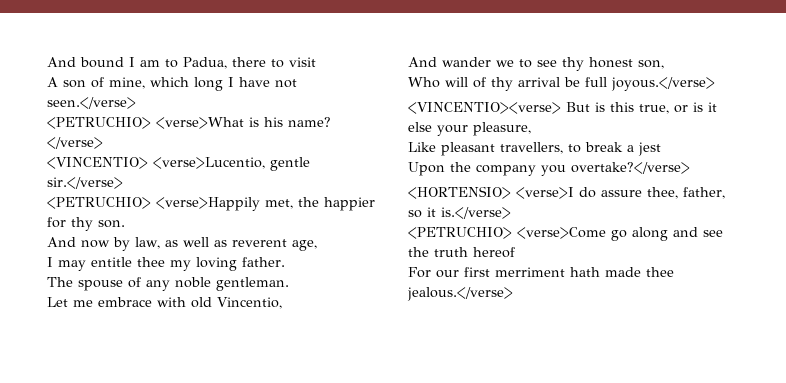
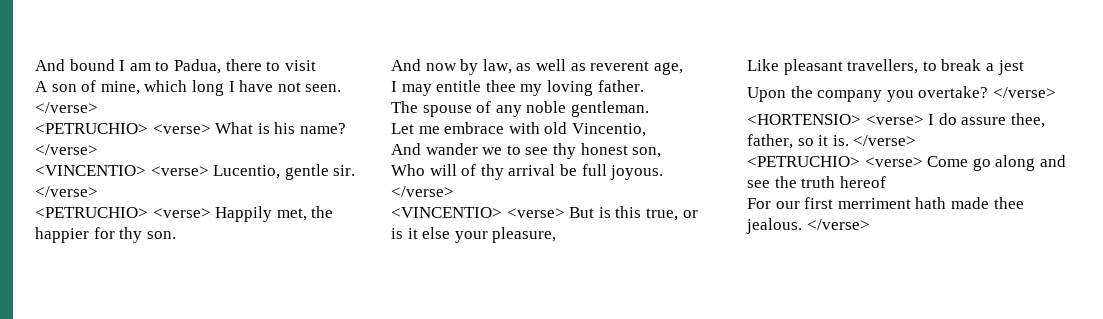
[47,97,136,109] [47,117,244,129] seen.</verse> // <PETRUCHIO> <verse>What -> [305,84,342,92] [35,102,98,113] [35,122,254,134] seen. </verse> // <PETRUCHIO> <verse> What
[153,157,310,171] [47,177,123,189] [47,197,260,211] <verse>Lucentio, gentle sir.</verse> // <PETRUCHIO> <verse>Happily -> [150,164,356,180] [35,186,98,197] [35,206,273,222] <verse> Lucentio, gentle sir. </verse> // <PETRUCHIO> <verse> Happily
[611,77,715,91] [408,102,561,114] joyous.</verse> // <VINCENTIO><verse> -> [610,165,664,180] [391,186,454,197] [391,207,565,218] joyous. </verse> // <VINCENTIO> <verse>
[571,162,690,174] overtake?</verse> -> [918,86,1056,98] overtake? </verse>
[516,187,574,199] <verse>I -> [865,114,935,125] <verse> I
[441,207,511,219] [408,227,606,239] is.</verse> // <PETRUCHIO> <verse>Come -> [832,135,917,146] [747,156,969,167] is. </verse> // <PETRUCHIO> <verse> Come
[407,287,513,301] jealous.</verse> -> [746,218,870,234] jealous. </verse>

